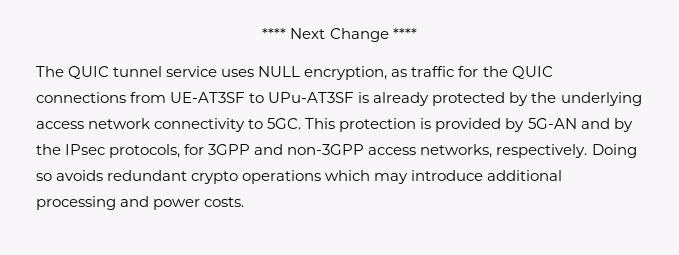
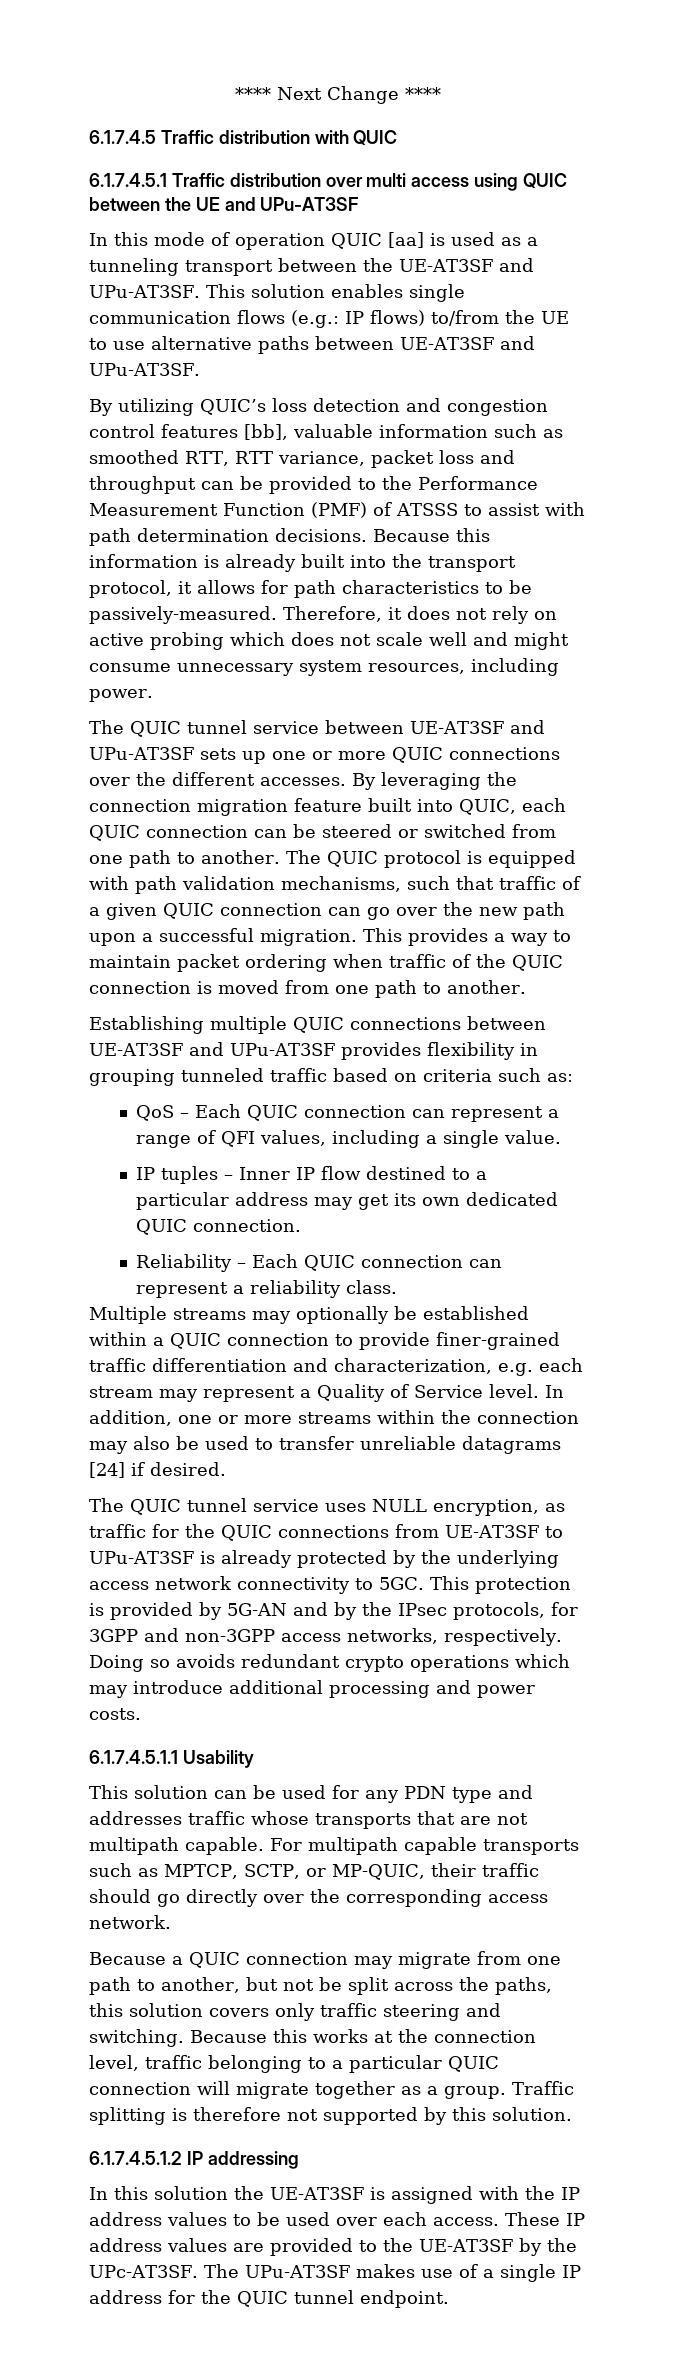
(417, 33) none -> [89,130,398,145] [89,173,568,191] [89,197,359,211] [89,232,538,250] [89,258,534,276] [89,284,465,302] [89,310,569,328] [89,336,535,354] [89,363,200,376] [89,398,548,416] [89,424,563,440] [89,450,515,468] [89,476,538,494] [89,502,585,518] [89,528,490,546] [89,554,516,572] [89,580,532,598] [89,606,557,624] [89,632,569,650] [89,658,559,676] [89,689,153,702] [89,720,545,737] [89,747,560,764] [89,772,517,790] [89,798,566,816] [89,824,556,841] [89,850,576,868] [89,876,581,894] [89,902,565,920] [89,928,571,946] [89,954,563,972] [89,980,526,998] [89,1016,546,1034] [89,1042,538,1060] [89,1068,573,1086] [136,1104,560,1122] [136,1130,562,1148] [136,1166,488,1184] [136,1192,559,1210] [136,1219,302,1235] [136,1254,503,1272] [136,1280,398,1298] [89,1306,529,1324] [89,1332,560,1350] [89,1358,583,1376] [89,1384,564,1402] [89,1410,579,1426] [89,1436,561,1454] [89,1462,226,1478] // 6.1.7.4.5 Traffic distribution with QUIC // 6.1.7.4.5.1 Traffic distribution over multi access using QUIC between the UE and UPu-AT3SF // In this mode of operation QUIC [aa] is used as a tunneling transport between the UE-AT3SF and UPu-AT3SF. This solution enables single communication flows (e.g.: IP flows) to/from the UE to use alternative paths between UE-AT3SF and UPu-AT3SF. // By utilizing QUIC’s loss detection and congestion control features [bb], valuable information such as smoothed RTT, RTT variance, packet loss and throughput can be provided to the Performance Measurement Function (PMF) of ATSSS to assist with path determination decisions. Because this information is already built into the transport protocol, it allows for path characteristics to be passively-measured. Therefore, it does not rely on active probing which does not scale well and might consume unnecessary system resources, including power. // The QUIC tunnel service between UE-AT3SF and UPu-AT3SF sets up one or more QUIC connections over the different accesses. By leveraging the connection migration feature built into QUIC, each QUIC connection can be steered or switched from one path to another. The QUIC protocol is equipped with path validation mechanisms, such that traffic of a given QUIC connection can go over the new path upon a successful migration. This provides a way to maintain packet ordering when traffic of the QUIC connection is moved from one path to another. // Establishing multiple QUIC connections between UE-AT3SF and UPu-AT3SF provides flexibility in grouping tunneled traffic based on criteria such as: // QoS – Each QUIC connection can represent a range of QFI values, including a single value. // IP tuples – Inner IP flow destined to a particular address may get its own dedicated QUIC connection. // Reliability – Each QUIC connection can represent a reliability class. // Multiple streams may optionally be established within a QUIC connection to provide finer-grained traffic differentiation and characterization, e.g. each stream may represent a Quality of Service level. In addition, one or more streams within the connection may also be used to transfer unreliable datagrams [24] if desired.
(245, 202) none -> [89,1750,254,1768] [89,1785,533,1803] [89,1811,528,1829] [89,1837,579,1855] [89,1863,539,1880] [89,1889,548,1907] [89,1915,171,1929] [89,1951,561,1969] [89,1977,552,1995] [89,2003,501,2021] [89,2029,536,2047] [89,2055,499,2073] [89,2081,574,2099] [89,2107,572,2125] [89,2151,299,2169] [89,2186,580,2204] [89,2212,585,2226] [89,2238,577,2256] [89,2264,581,2282] [89,2290,449,2308] // 6.1.7.4.5.1.1 Usability // This solution can be used for any PDN type and addresses traffic whose transports that are not multipath capable. For multipath capable transports such as MPTCP, SCTP, or MP-QUIC, their traffic should go directly over the corresponding access network. // Because a QUIC connection may migrate from one path to another, but not be split across the paths, this solution covers only traffic steering and switching. Because this works at the connection level, traffic belonging to a particular QUIC connection will migrate together as a group. Traffic splitting is therefore not supported by this solution. // 6.1.7.4.5.1.2 IP addressing // In this solution the UE-AT3SF is assigned with the IP address values to be used over each access. These IP address values are provided to the UE-AT3SF by the UPc-AT3SF. The UPu-AT3SF makes use of a single IP address for the QUIC tunnel endpoint.

